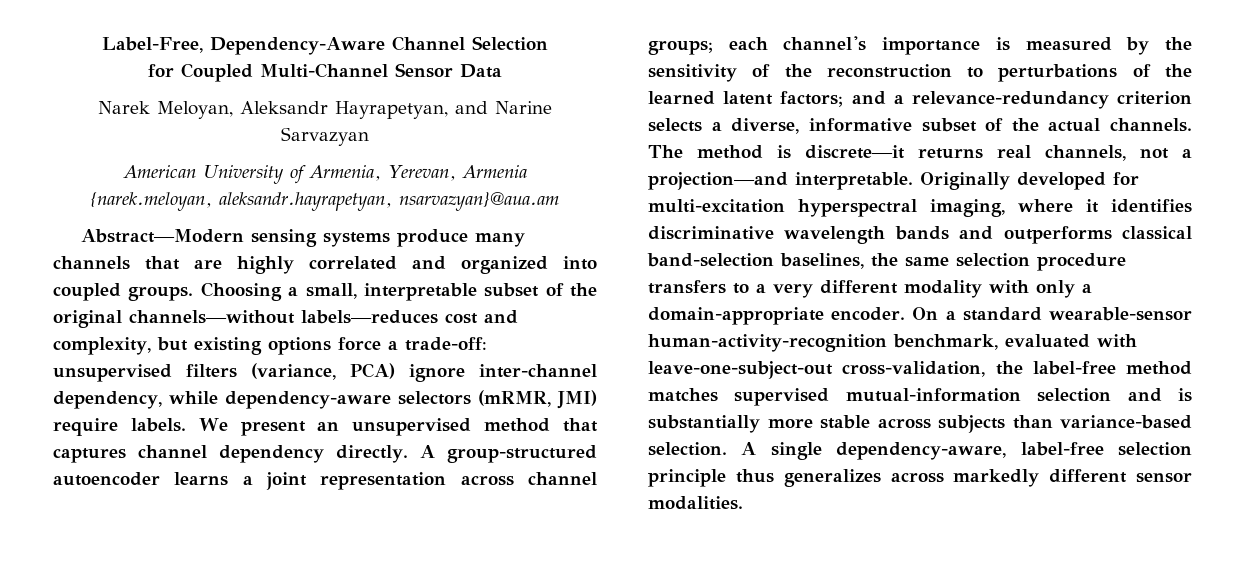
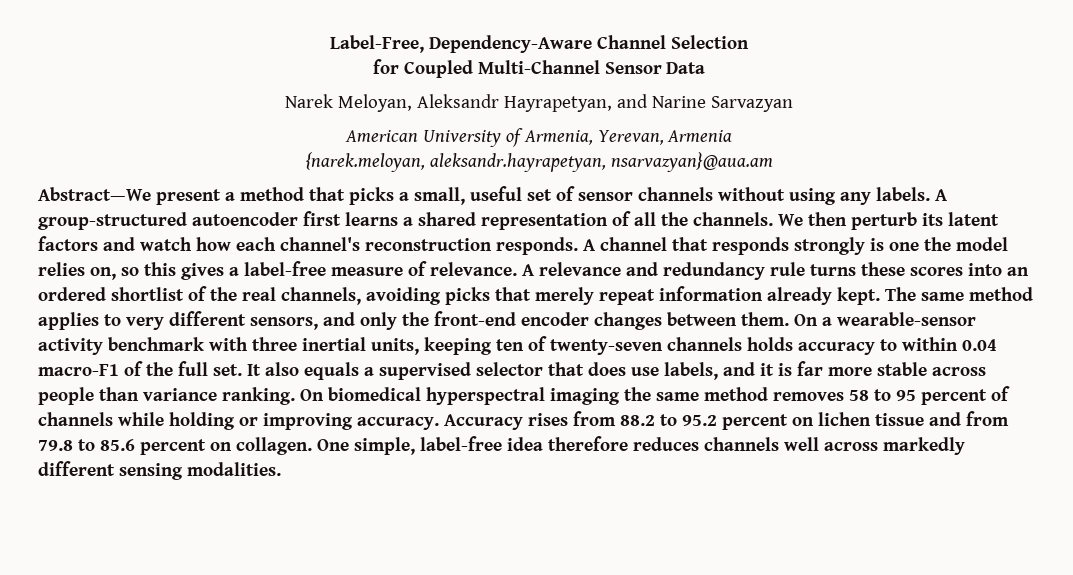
[80,229,525,247] [53,256,597,274] [53,282,597,301] [53,310,518,328] [53,337,487,355] [53,363,597,382] [53,390,597,409] [53,418,598,436] [53,445,409,463] Abstract—Modern sensing systems produce many channels that are highly correlated and organized into coupled groups. Choosing a small, interpretable subset of the original channels—without labels—reduces cost and complexity, but existing options force a trade-off: unsupervised filters (variance, PCA) ignore inter-channel dependency, while dependency-aware selectors (mRMR, JMI) require labels. We present an unsupervised method that captures channel dependency directly. -> [38,186,930,205] Abstract—We present a method that picks a small, useful set of sensor channels without using any labels.
(160, 479) none -> [302,211,341,226] first
[266,472,597,490] [648,36,1192,55] [648,64,1192,82] [648,91,1192,109] [648,118,1192,134] [648,145,1192,161] [648,172,1139,190] [648,199,1192,217] [648,226,1192,244] [647,253,1126,271] [648,280,1092,298] [648,307,1192,325] [648,334,1137,352] [648,361,1192,379] [648,388,1192,406] [648,415,1192,433] [648,442,1192,460] [648,469,881,487] joint representation across channel groups; each channel's importance is measured by the sensitivity of the reconstruction to perturbations of the learned latent factors; and a relevance-redundancy criterion selects a diverse, informative subset of the actual channels. The method is discrete—it returns real channels, not a projection—and interpretable. Originally developed for multi-excitation hyperspectral imaging, where it identifies discriminative wavelength bands and outperforms classical band-selection baselines, the same selection procedure transfers to a very different modality with only a domain-appropriate encoder. On a standard wearable-sensor human-activity-recognition benchmark, evaluated with leave-one-subject-out cross-validation, the label-free method matches supervised mutual-information selection and is substantially more stable across subjects than variance-based selection. A single dependency-aware, label-free selection principle thus generalizes -> [417,211,999,230] [38,236,1008,255] [38,261,1029,280] [38,286,1033,305] [38,311,976,330] [38,336,997,355] [38,361,986,380] [38,386,1010,405] [38,411,1009,430] [38,436,819,455] shared representation of all the channels. We then perturb its latent factors and watch how each channel's reconstruction responds. A channel that responds strongly is one the model relies on, so this gives a label-free measure of relevance. A relevance and redundancy rule turns these scores into an ordered shortlist of the real channels, avoiding picks that merely repeat information already kept. The same method applies to very different sensors, and only the front-end encoder changes between them. On a wearable-sensor activity benchmark with three inertial units, keeping ten of twenty-seven channels holds accuracy to within 0.04 macro-F1 of the full set. It also equals a supervised selector that does use labels, and it is far more stable across people than variance ranking. On biomedical hyperspectral imaging the same method removes 58 to 95 percent of channels while holding or improving accuracy. Accuracy rises from 88.2 to 95.2 percent on lichen tissue and from 79.8 to 85.6 percent on collagen. One simple, label-free idea therefore reduces channels well
[1136,472,1192,483] sensor -> [118,463,183,480] sensing

